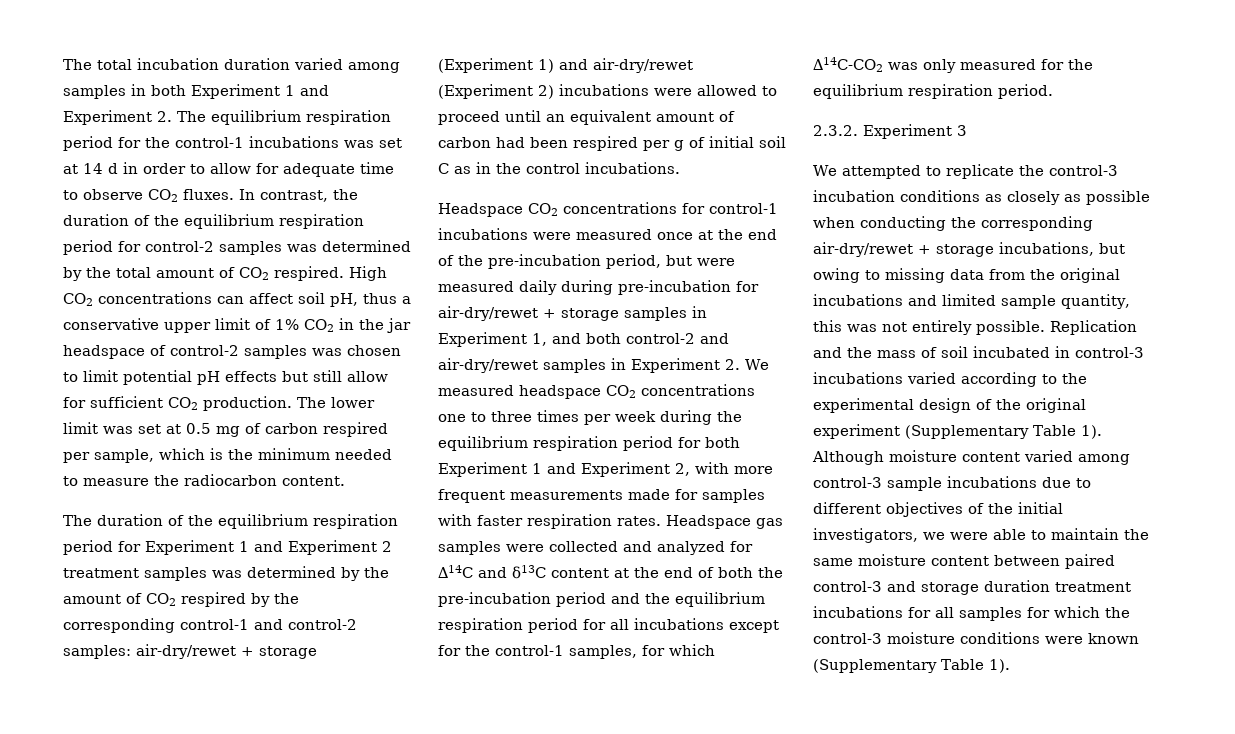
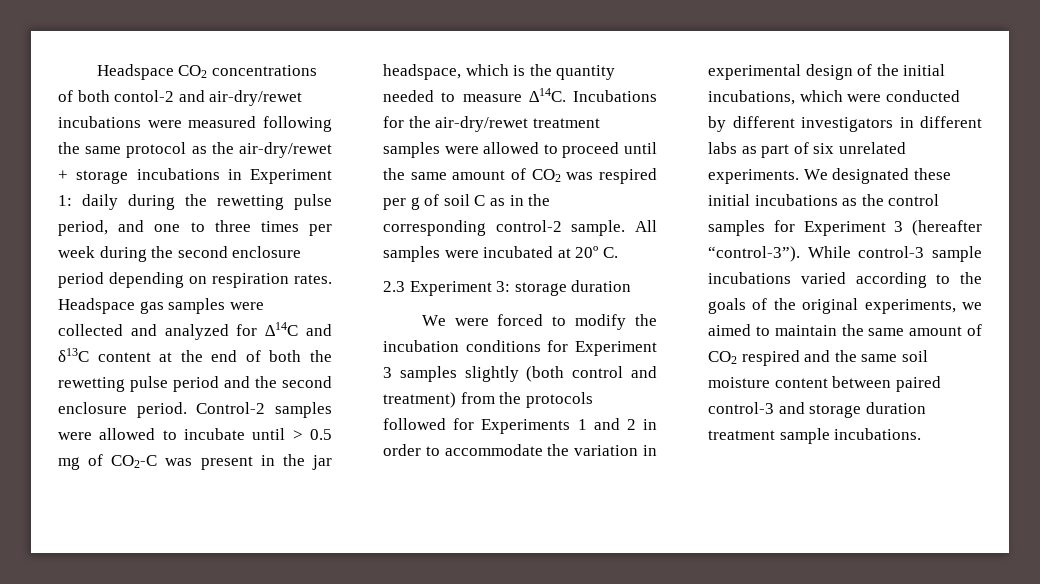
[63,58,400,73] [63,84,329,99] [63,110,391,125] [63,136,402,151] [63,162,394,177] [63,189,358,202] [63,214,364,229] [63,240,411,255] [63,266,387,281] [63,292,411,307] [63,318,411,333] [63,345,401,359] [63,370,388,385] [63,396,375,411] [63,422,388,437] [63,448,392,463] [63,474,345,486] [63,514,398,529] [63,540,392,555] [63,566,389,581] [63,592,299,607] [63,618,357,633] [63,644,317,659] [438,58,693,73] [438,84,777,99] [438,110,735,125] [438,136,786,151] [438,162,680,174] [438,202,778,217] [438,228,777,240] [438,254,735,269] [438,280,759,295] [438,306,707,321] [438,332,729,347] [438,358,769,373] [438,384,755,399] The total incubation duration varied among samples in both Experiment 1 and Experiment 2. The equilibrium respiration period for the control-1 incubations was set at 14 d in order to allow for adequate time to observe CO2 fluxes. In contrast, the duration of the equilibrium respiration period for control-2 samples was determined by the total amount of CO2 respired. High CO2 concentrations can affect soil pH, thus a conservative upper limit of 1% CO2 in the jar headspace of control-2 samples was chosen to limit potential pH effects but still allow for sufficient CO2 production. The lower limit was set at 0.5 mg of carbon respired per sample, which is the minimum needed to measure the radiocarbon content. // The duration of the equilibrium respiration period for Experiment 1 and Experiment 2 treatment samples was determined by the amount of CO2 respired by the corresponding control-1 and control-2 samples: air-dry/rewet + storage (Experiment 1) and air-dry/rewet (Experiment 2) incubations were allowed to proceed until an equivalent amount of carbon had been respired per g of initial soil C as in the control incubations. // Headspace CO2 concentrations for control-1 incubations were measured once at the end of the pre-incubation period, but were measured daily during pre-incubation for air-dry/rewet + storage samples in Experiment 1, and both control-2 and air-dry/rewet samples in Experiment 2. We measured headspace CO2 concentrations -> [96,64,317,80] [58,90,303,106] [58,116,332,132] [58,142,332,158] [58,168,332,184] [58,194,332,210] [58,220,145,236] Headspace CO2 concentrations of both contol-2 and air-dry/rewet incubations were measured following the same protocol as the air-dry/rewet + storage incubations in Experiment 1: daily during the rewetting pulse period, and
[438,436,740,451] [438,462,773,477] [438,489,765,503] [438,514,523,526] equilibrium respiration period for both Experiment 1 and Experiment 2, with more frequent measurements made for samples with faster -> [177,246,302,258] [58,272,207,288] second enclosure period depending on
[438,592,551,607] pre-incubation -> [58,376,168,392] rewetting pulse
[675,592,765,607] [438,618,779,633] [438,644,715,659] [813,57,1093,73] [813,84,1053,99] [813,124,967,139] [813,164,1118,179] [813,190,1150,205] [813,216,1093,231] [813,242,1125,257] [813,268,1120,283] [813,294,1130,309] [813,320,1137,335] [813,346,1144,358] equilibrium respiration period for all incubations except for the control-1 samples, for which ∆14C-CO2 was only measured for the equilibrium respiration period. // 2.3.2. Experiment 3 // We attempted to replicate the control-3 incubation conditions as closely as possible when conducting the corresponding air-dry/rewet + storage incubations, but owing to missing data from the original incubations and limited sample quantity, this was not entirely possible. Replication and the mass of soil incubated in control-3 -> [282,376,332,388] [58,402,333,418] [58,428,332,440] [58,454,332,470] [383,64,616,80] [383,88,657,102] [383,116,600,132] [383,142,657,158] [383,168,657,184] [383,194,551,210] [383,220,657,236] [383,246,618,262] [383,280,632,296] [421,314,657,330] [383,340,657,356] [383,366,657,382] [383,392,593,408] [383,418,657,434] [383,444,657,456] [708,64,946,80] [708,90,960,105] [708,116,982,132] [708,142,906,158] [708,168,951,184] [708,194,940,206] [708,220,982,236] [708,246,982,262] second enclosure period. Control-2 samples were allowed to incubate until > 0.5 mg of CO2-C was present in the jar headspace, which is the quantity needed to measure ∆14C. Incubations for the air-dry/rewet treatment samples were allowed to proceed until the same amount of CO2 was respired per g of soil C as in the corresponding control-2 sample. All samples were incubated at 20º C. // 2.3 Experiment 3: storage duration // We were forced to modify the incubation conditions for Experiment 3 samples slightly (both control and treatment) from the protocols followed for Experiments 1 and 2 in order to accommodate the variation in experimental design of the initial incubations, which were conducted by different investigators in different labs as part of six unrelated experiments. We designated these initial incubations as the control samples for Experiment 3 (hereafter “control-3”). While control-3 sample
[813,398,971,413] experimental design -> [708,298,746,314] goals
[813,424,1102,439] [812,450,1130,465] [813,476,1091,491] [813,502,1063,517] [813,528,1149,543] [813,558,853,566] experiment (Supplementary Table 1). Although moisture content varied among control-3 sample incubations due to different objectives of the initial investigators, we were able to maintain the same -> [864,299,982,314] [708,324,982,336] [708,350,928,366] experiments, we aimed to maintain the same amount of CO2 respired and the same soil
[813,606,1130,621] [813,632,1139,644] [813,659,1010,673] incubations for all samples for which the control-3 moisture conditions were known (Supplementary Table 1). -> [779,428,922,444] sample incubations.

